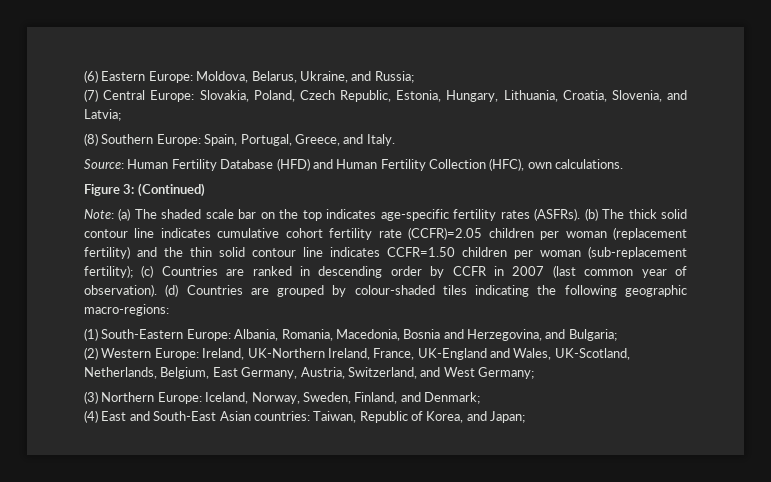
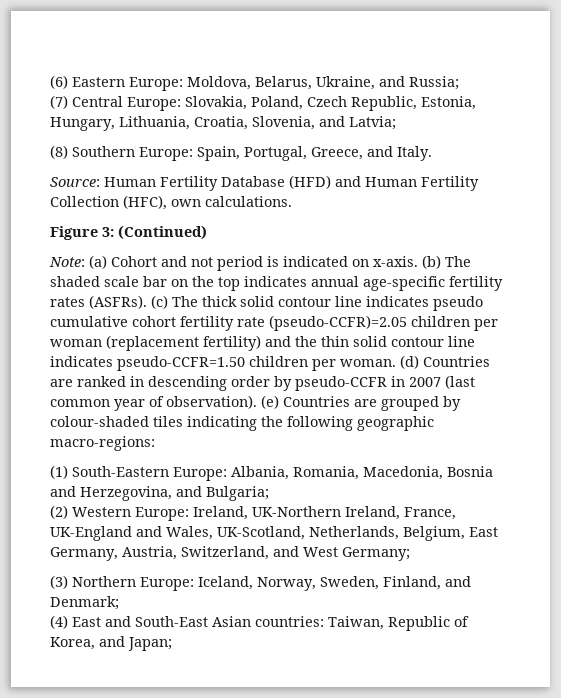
(131, 214) none -> [111,255,441,271] Cohort and not period is indicated on x-axis. (b)
(377, 214) none -> [311,276,359,287] annual
[584,208,598,221] (b) -> [151,295,168,309] (c)
(211, 233) none -> [433,296,483,311] pseudo
[408,227,483,240] (CCFR)=2.05 -> [269,315,407,331] (pseudo-CCFR)=2.05
[387,246,687,259] [84,265,154,278] CCFR=1.50 children per woman (sub-replacement fertility); (c) -> [117,355,419,371] pseudo-CCFR=1.50 children per woman. (d)
[452,266,487,276] CCFR -> [295,376,387,391] pseudo-CCFR
[165,284,179,297] (d) -> [261,395,279,409] (e)

